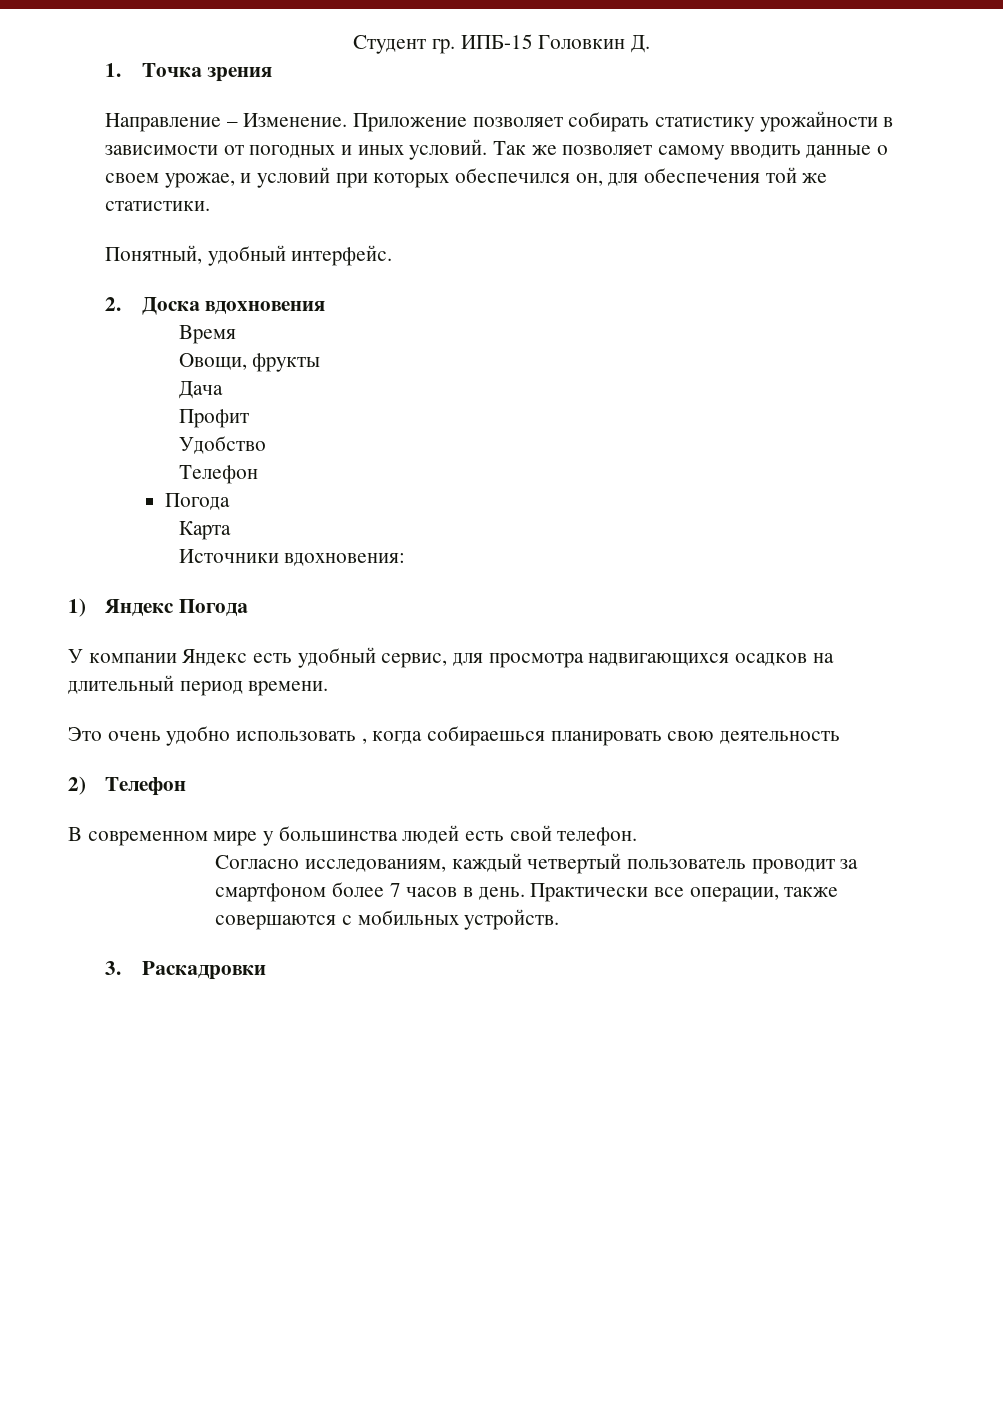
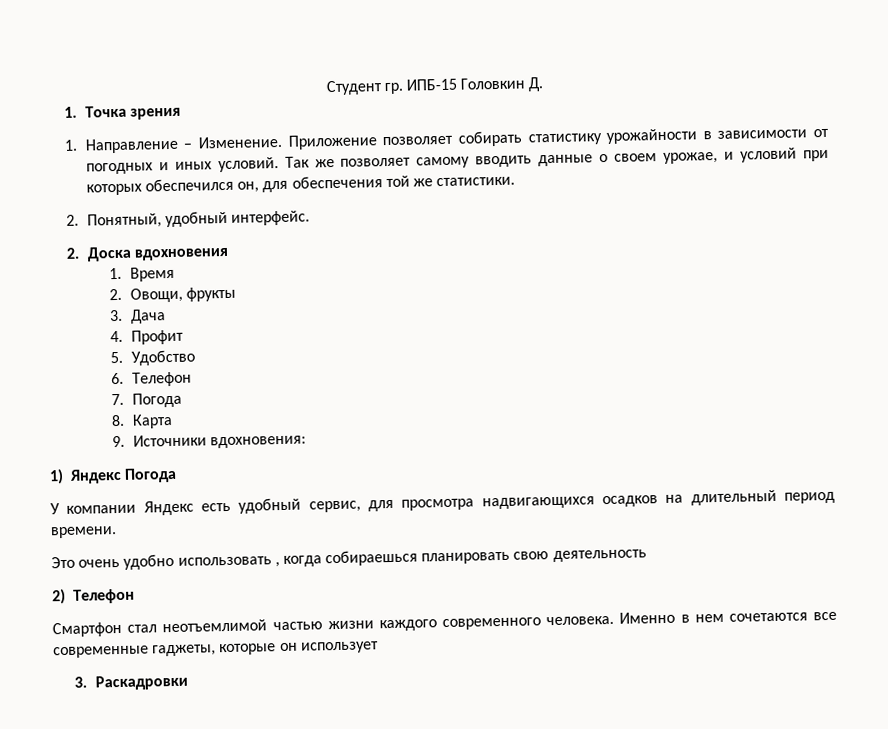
(273, 74) none -> [63,139,78,151] 1.
(210, 206) none -> [65,214,79,226] 2.
(326, 308) none -> [108,267,122,280] 1.
(236, 334) none -> [108,288,122,301] 2.
(321, 362) none -> [108,309,123,322] 3.
(223, 390) none -> [109,330,123,343] 4.
(249, 418) none -> [109,351,123,364] 5.
[178,465,258,484] [164,493,230,510] Телефон // Погода // -> [110,371,192,387] [110,392,182,408] [110,414,125,427] 6. Телефон // 7. Погода // 8.
(231, 530) none -> [111,435,125,448] 9.
[68,825,638,846] [215,853,859,874] [215,882,839,902] [215,909,560,930] В современном мире у большинства людей есть свой телефон. // Согласно исследованиям, каждый четвертый пользователь проводит за смартфоном более 7 часов в день. Практически все операции, также совершаются с мобильных устройств. -> [52,611,837,638] [53,641,379,659] Смартфон стал неотъемлимой частью жизни каждого современного человека. Именно в нем сочетаются все современные гаджеты, которые он использует

